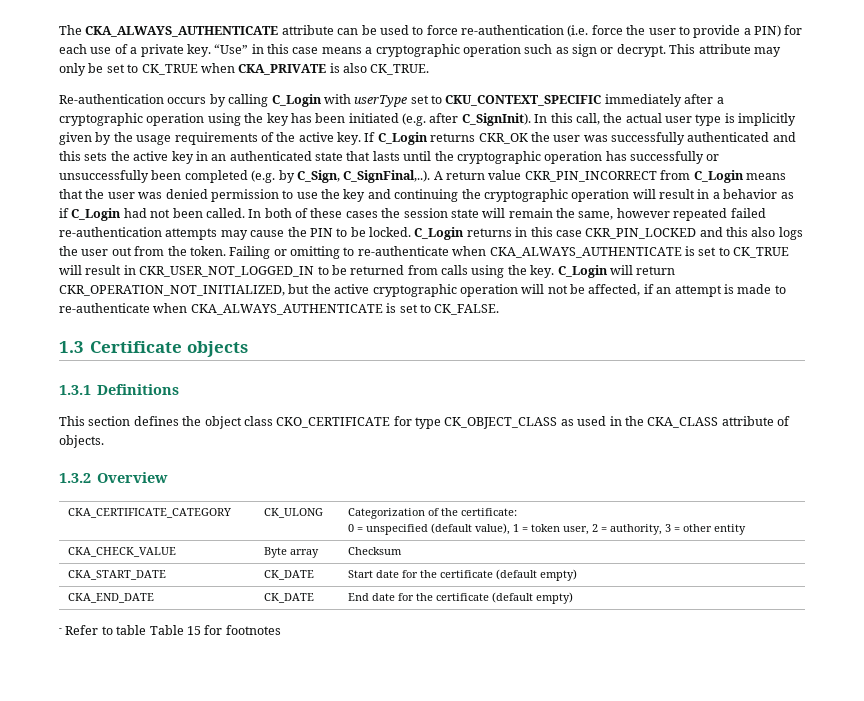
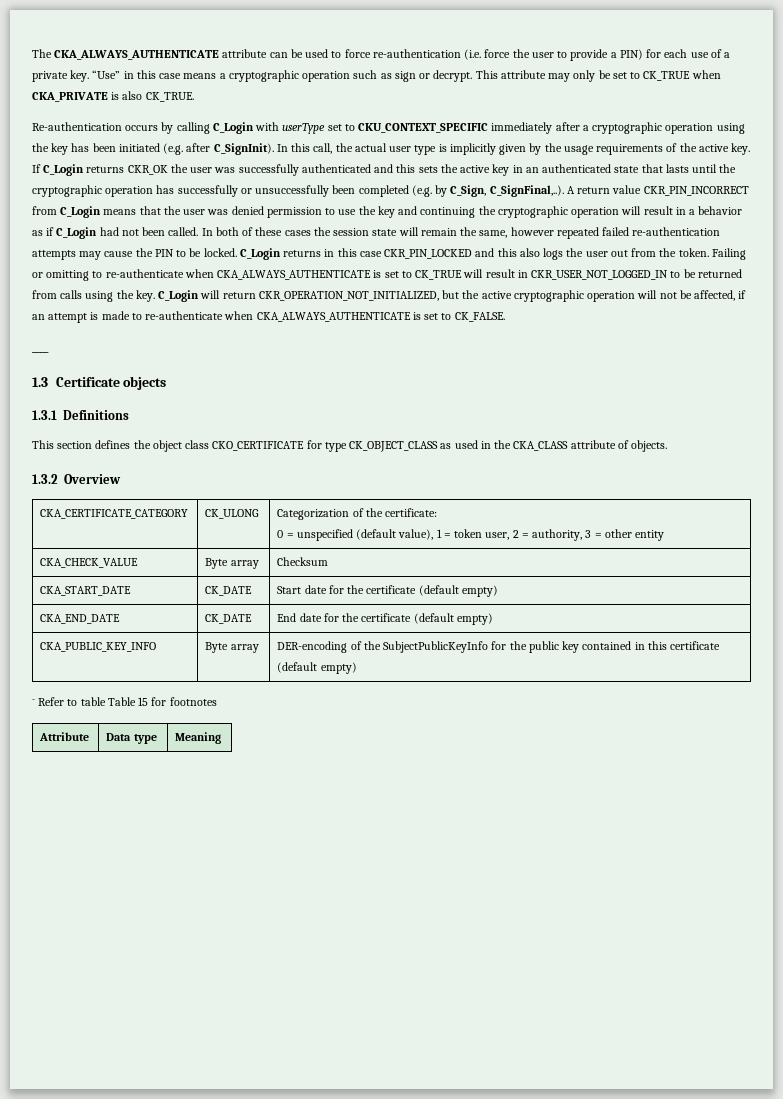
(500, 309) none -> [32,351,49,353] // ____
(573, 598) none -> [40,642,157,652] [205,642,259,653] [277,641,721,653] [277,662,357,674] // CKA_PUBLIC_KEY_INFO | Byte array | DER-encoding of the SubjectPublicKeyInfo for the public key contained in this certificate (default empty)
(281, 630) none -> [39,732,90,741] [106,733,157,744] [175,732,222,744] // Attribute | Data type | Meaning

